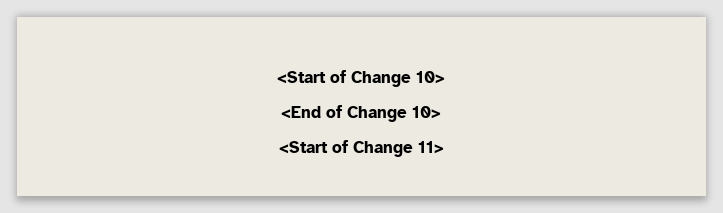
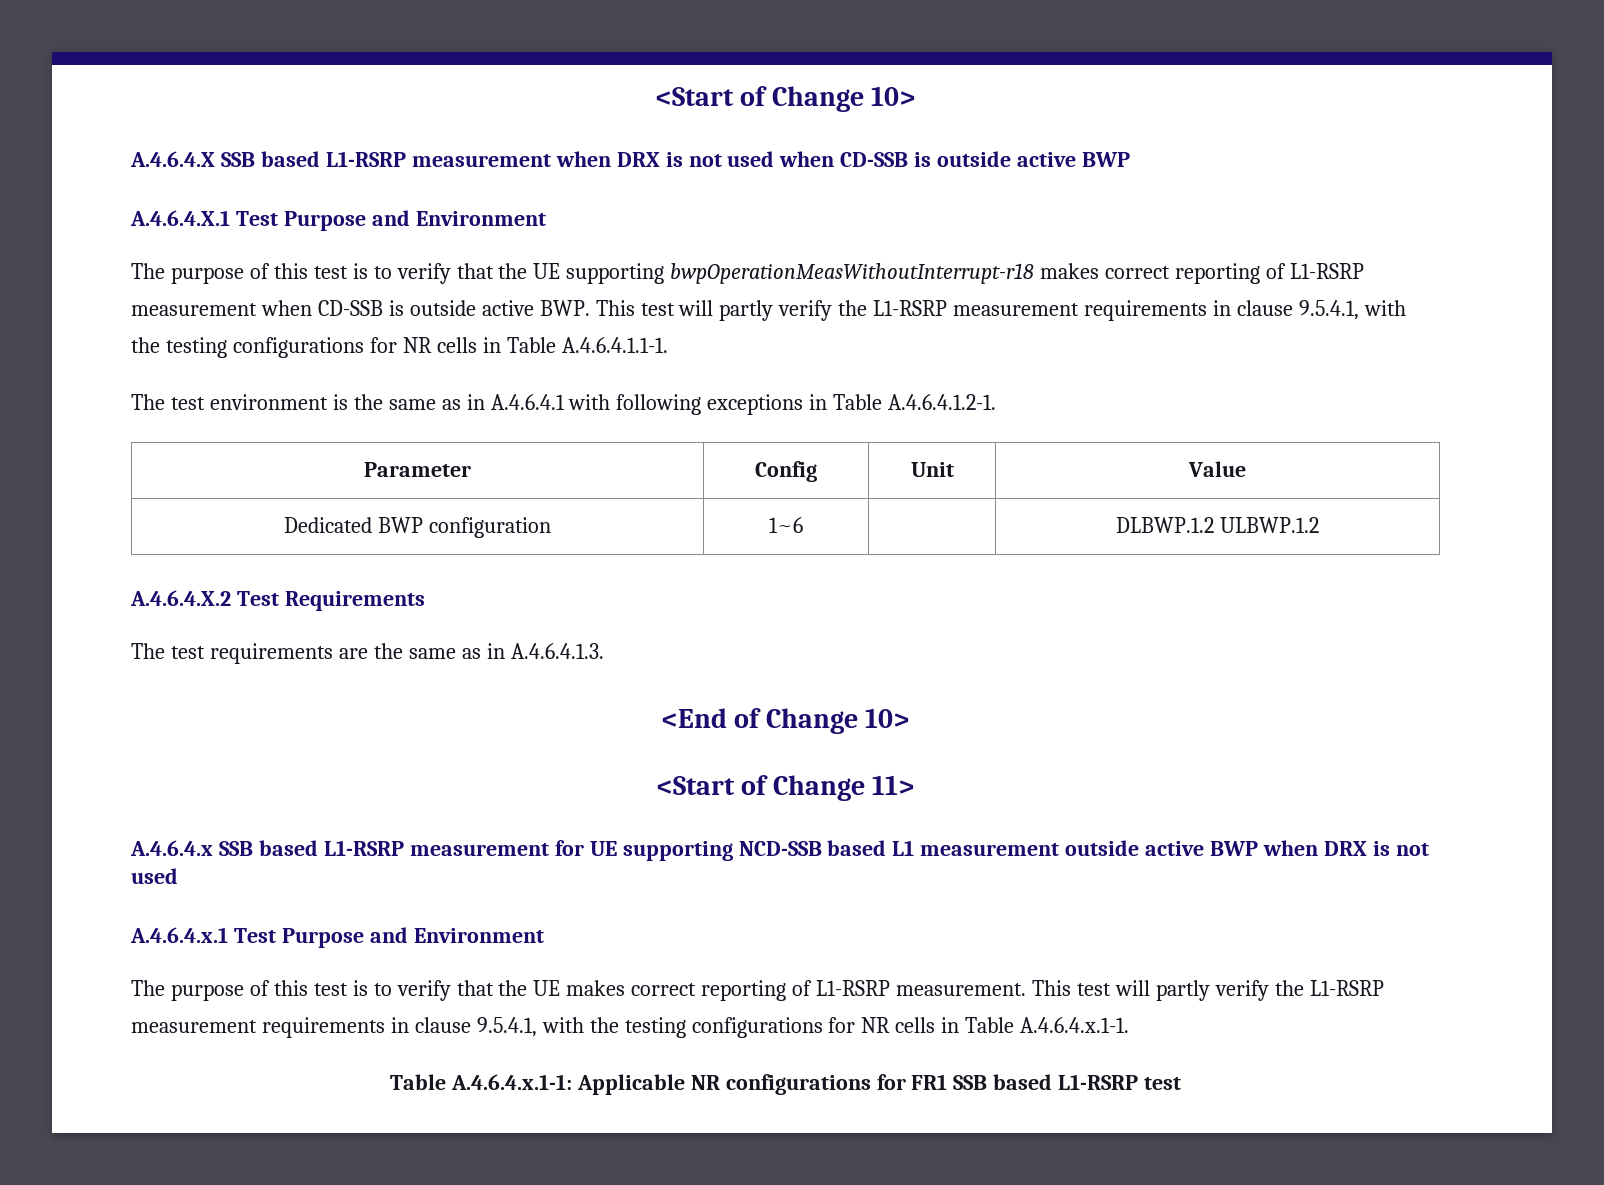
(445, 77) none -> [130,151,1131,167] [130,210,546,231] [131,263,1364,284] [131,300,1406,321] [131,337,668,358] [131,394,997,415] [364,462,471,477] [755,461,817,482] [910,462,954,477] [1188,461,1246,477] [284,517,551,538] [769,517,803,533] [1116,517,1319,533] [130,590,425,611] [131,643,604,664] // A.4.6.4.X SSB based L1-RSRP measurement when DRX is not used when CD-SSB is outside active BWP // A.4.6.4.X.1 Test Purpose and Environment // The purpose of this test is to verify that the UE supporting bwpOperationMeasWithoutInterrupt-r18 makes correct reporting of L1-RSRP measurement when CD-SSB is outside active BWP. This test will partly verify the L1-RSRP measurement requirements in clause 9.5.4.1, with the testing configurations for NR cells in Table A.4.6.4.1.1-1. // The test environment is the same as in A.4.6.4.1 with following exceptions in Table A.4.6.4.1.2-1. // Parameter | Config | Unit | Value // Dedicated BWP configuration | 1~6 | | DLBWP.1.2 ULBWP.1.2 // A.4.6.4.X.2 Test Requirements // The test requirements are the same as in A.4.6.4.1.3.
(444, 147) none -> [130,840,1429,861] [131,868,178,884] [130,927,544,948] [131,980,1384,1001] [131,1017,1130,1038] [389,1074,1182,1095] // A.4.6.4.x SSB based L1-RSRP measurement for UE supporting NCD-SSB based L1 measurement outside active BWP when DRX is not used // A.4.6.4.x.1 Test Purpose and Environment // The purpose of this test is to verify that the UE makes correct reporting of L1-RSRP measurement. This test will partly verify the L1-RSRP measurement requirements in clause 9.5.4.1, with the testing configurations for NR cells in Table A.4.6.4.x.1-1. // Table A.4.6.4.x.1-1: Applicable NR configurations for FR1 SSB based L1-RSRP test

